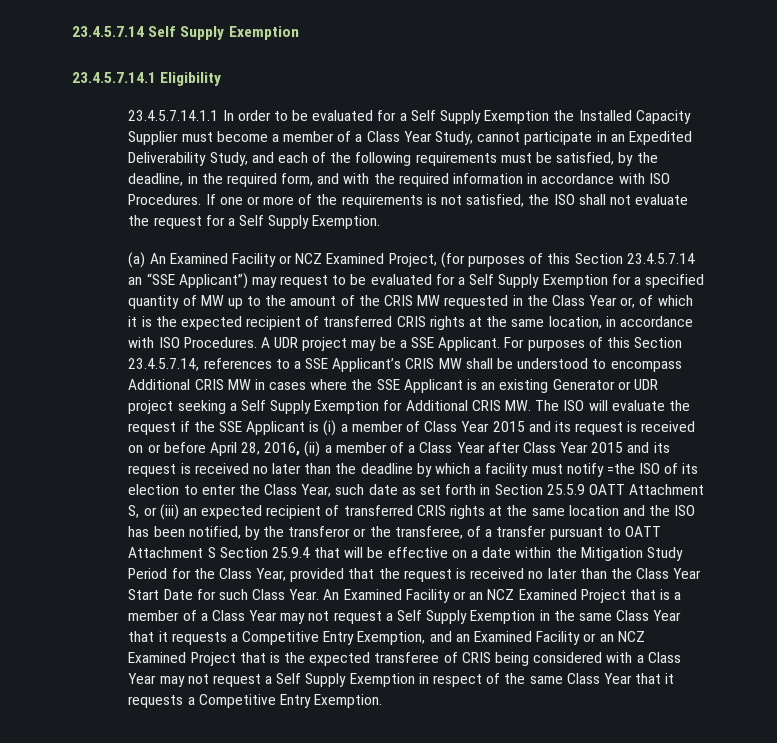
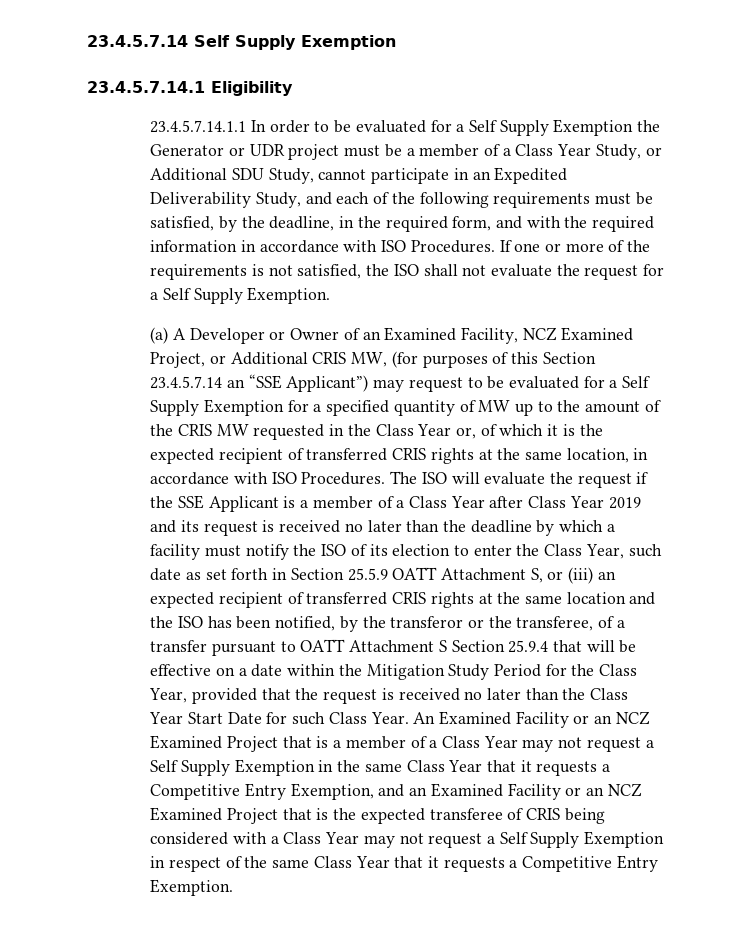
[578,110,691,124] [128,131,268,145] Installed Capacity Supplier must become -> [150,144,402,160] Generator or UDR project must be
(473, 138) none -> [645,147,662,156] [150,168,314,184] or Additional SDU Study,
[149,253,437,267] An Examined Facility or NCZ Examined Project, -> [172,327,634,344] [150,352,388,368] A Developer or Owner of an Examined Facility, NCZ Examined Project, or Additional CRIS MW,
[260,337,683,351] [128,358,682,372] [128,379,658,393] [128,400,531,414] A UDR project may be a SSE Applicant. For purposes of this Section 23.4.5.7.14, references to a SSE Applicant’s CRIS MW shall be understood to encompass Additional CRIS MW in cases where the SSE Applicant is an existing Generator or UDR project seeking a Self Supply Exemption for Additional CRIS MW. -> (386, 478) none
[323,420,696,436] [128,441,321,457] (i) a member of Class Year 2015 and its request is received on or before April 28, 2016, (ii) -> (296, 502) none
[591,442,624,453] 2015 -> [608,497,641,509] 2019
[606,463,635,474] =the -> [293,544,317,556] the

